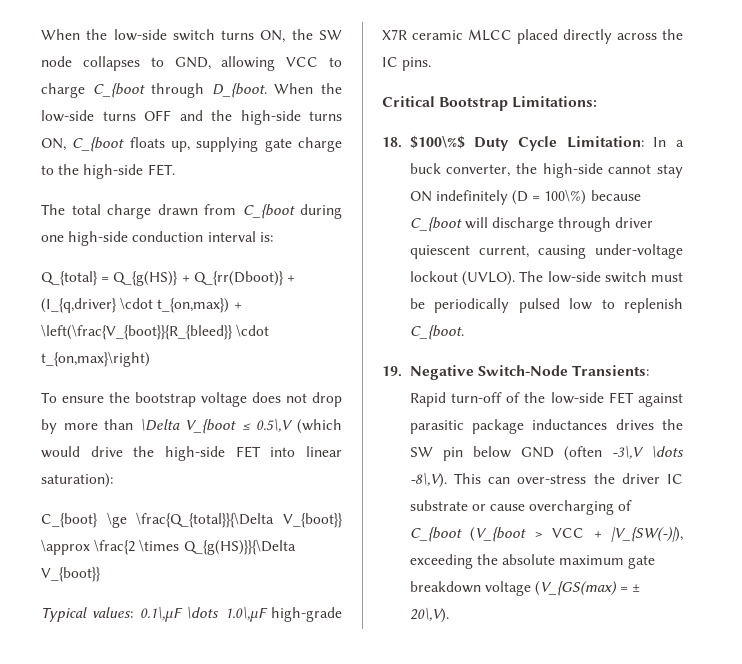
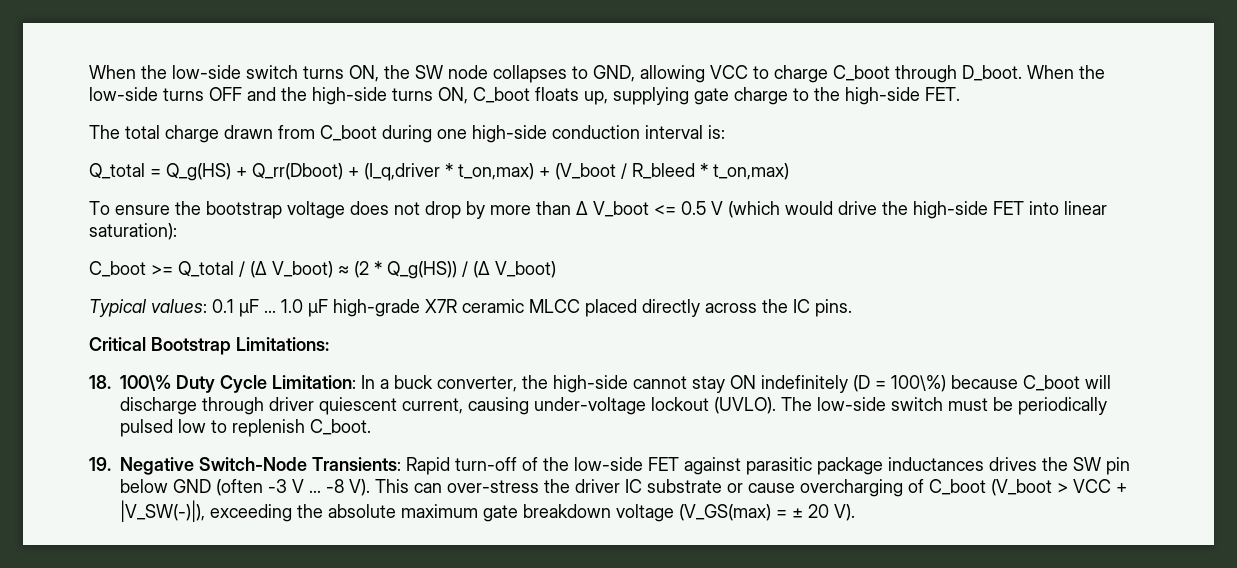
[92,83,267,98] C_{boot through D_{boot. -> [833,65,1022,83] C_boot through D_boot.
[72,137,125,152] C_{boot -> [473,87,530,103] C_boot
[242,204,295,219] C_{boot -> [320,125,377,141] C_boot
[41,271,295,286] [41,297,242,313] [41,324,270,340] [41,351,150,367] Q_{total} = Q_{g(HS)} + Q_{rr(Dboot)} + (I_{q,driver} \cdot t_{on,max}) + \left(\frac{V_{boot}}{R_{bleed}} \cdot t_{on,max}\right) -> [89,163,789,181] Q_total = Q_g(HS) + Q_rr(Dboot) + (I_q,driver * t_on,max) + (V_boot / R_bleed * t_on,max)
[139,418,294,434] \Delta V_{boot ≤ 0.5\,V -> [576,201,723,217] Δ V_boot <= 0.5 V
[41,512,343,528] [41,539,296,555] [41,567,101,582] [41,606,268,622] C_{boot} \ge \frac{Q_{total}}{\Delta V_{boot}} \approx \frac{2 \times Q_{g(HS)}}{\Delta V_{boot}} // Typical values: 0.1\,µF \dots 1.0\,µF -> [89,261,556,279] [89,299,328,317] C_boot >= Q_total / (Δ V_boot) ≈ (2 * Q_g(HS)) / (Δ V_boot) // Typical values: 0.1 µF ... 1.0 µF
[409,135,465,149] $100\%$ -> [120,375,171,391] 100\%
[409,217,462,232] C_{boot -> [1023,375,1080,391] C_boot
[409,325,464,340] C_{boot. -> [310,419,371,435] C_boot.
[611,445,684,459] [409,472,447,488] -3\,V \dots -8\,V). -> [268,479,370,496] -3 V ... -8 V).
[409,527,527,542] C_{boot (V_{boot -> [929,479,1052,496] C_boot (V_boot
[611,527,683,542] |V_{SW(-)|), -> [120,500,205,522] |V_SW(-)|),
[535,581,618,596] (V_{GS(max) -> [679,504,771,521] (V_GS(max)
[409,607,449,623] 20\,V). -> [808,504,855,521] 20 V).

